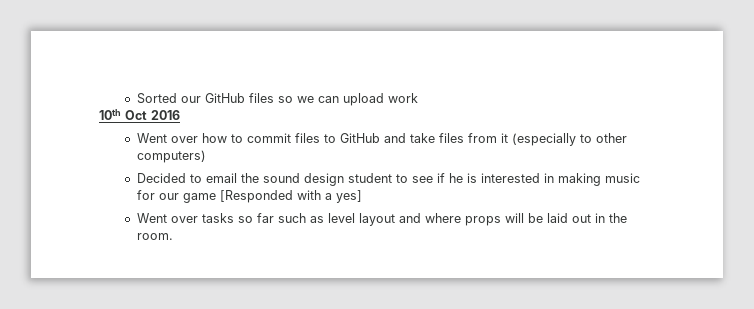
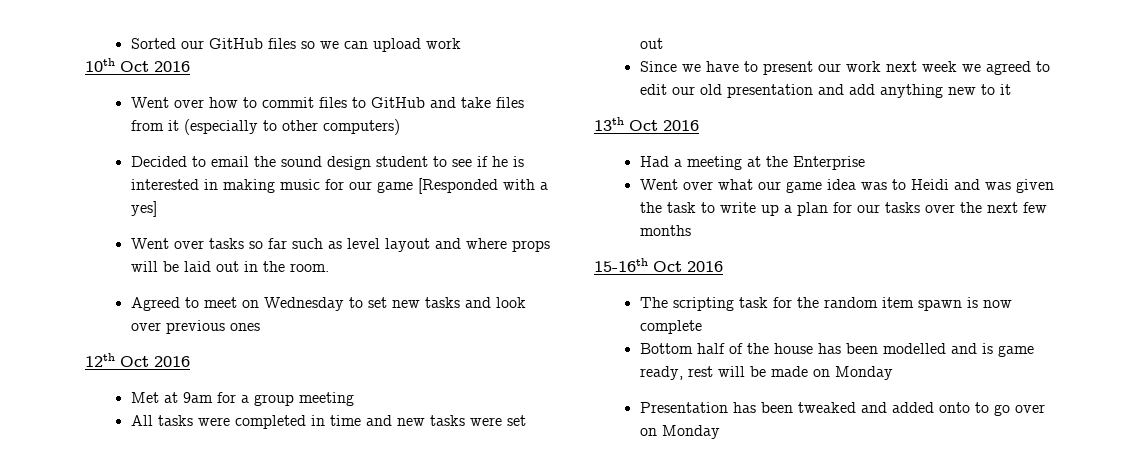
(173, 236) none -> [130,297,526,311] [130,320,260,334] [85,353,190,367] [130,392,354,406] [130,415,526,429] [639,38,663,49] [639,61,1050,75] [639,84,1011,98] [594,117,699,131] [639,156,865,170] [639,179,1054,193] [639,202,1047,216] [639,225,691,236] [594,258,723,272] [639,297,1012,311] [639,320,702,334] [639,343,1034,357] [639,366,893,380] [639,402,1045,416] [639,425,720,439] // Agreed to meet on Wednesday to set new tasks and look over previous ones // 12th Oct 2016 // Met at 9am for a group meeting // All tasks were completed in time and new tasks were set out // Since we have to present our work next week we agreed to edit our old presentation and add anything new to it // 13th Oct 2016 // Had a meeting at the Enterprise // Went over what our game idea was to Heidi and was given the task to write up a plan for our tasks over the next few months // 15-16th Oct 2016 // The scripting task for the random item spawn is now complete // Bottom half of the house has been modelled and is game ready, rest will be made on Monday // Presentation has been tweaked and added onto to go over on Monday

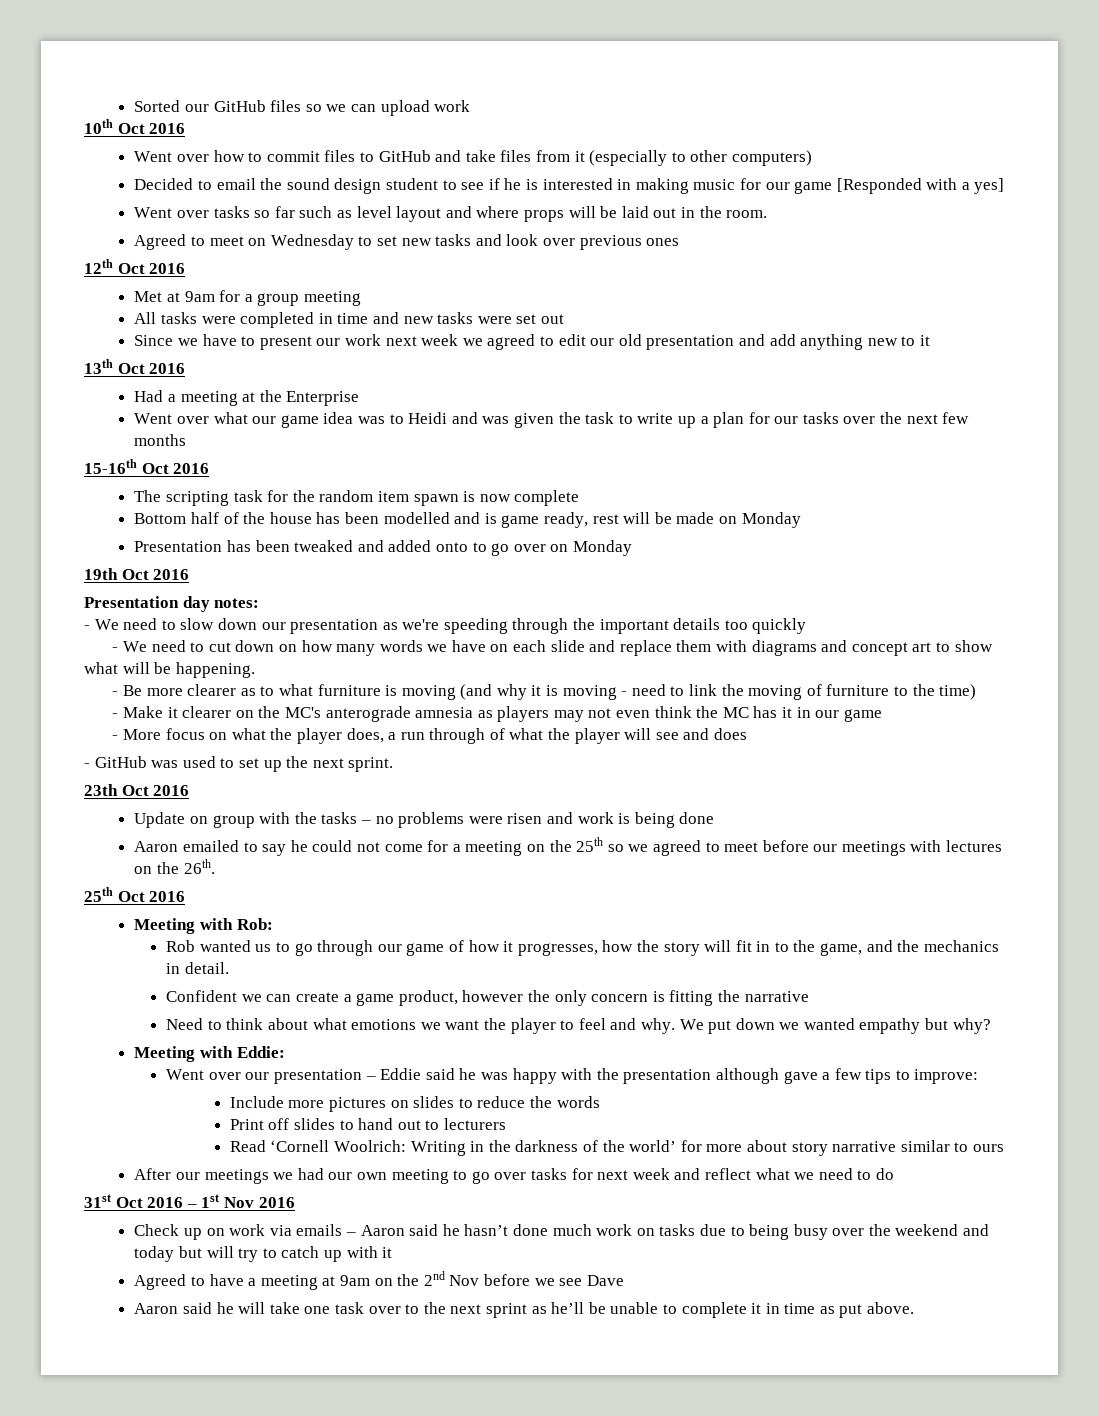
(720, 432) none -> [84,568,190,580] [84,596,260,612] [84,618,807,634] [112,640,993,656] [84,662,255,678] [112,684,977,700] [112,706,882,722] [112,728,748,744] [84,756,394,772] [84,784,190,796] [134,812,715,828] [134,837,1003,856] [134,859,215,874] [84,887,186,902] [134,918,273,934] [166,940,999,956] [166,962,229,974] [166,990,809,1006] [166,1018,991,1034] [134,1046,285,1062] [166,1068,979,1084] [229,1096,600,1112] [229,1118,506,1130] [229,1140,1004,1156] [134,1168,894,1184] [84,1194,295,1208] [134,1224,990,1240] [134,1246,393,1262] [134,1271,624,1290] [134,1302,915,1318] // 19th Oct 2016 // Presentation day notes: // - We need to slow down our presentation as we're speeding through the important details too quickly // - We need to cut down on how many words we have on each slide and replace them with diagrams and concept art to show what will be happening. // - Be more clearer as to what furniture is moving (and why it is moving - need to link the moving of furniture to the time) // - Make it clearer on the MC's anterograde amnesia as players may not even think the MC has it in our game // - More focus on what the player does, a run through of what the player will see and does // - GitHub was used to set up the next sprint. // 23th Oct 2016 // Update on group with the tasks – no problems were risen and work is being done // Aaron emailed to say he could not come for a meeting on the 25th so we agreed to meet before our meetings with lectures on the 26th. // 25th Oct 2016 // Meeting with Rob: // Rob wanted us to go through our game of how it progresses, how the story will fit in to the game, and the mechanics in detail. // Confident we can create a game product, however the only concern is fitting the narrative // Need to think about what emotions we want the player to feel and why. We put down we wanted empathy but why? // Meeting with Eddie: // Went over our presentation – Eddie said he was happy with the presentation although gave a few tips to improve: // Include more pictures on slides to reduce the words // Print off slides to hand out to lecturers // Read ‘Cornell Woolrich: Writing in the darkness of the world’ for more about story narrative similar to ours // After our meetings we had our own meeting to go over tasks for next week and reflect what we need to do // 31st Oct 2016 – 1st Nov 2016 // Check up on work via emails – Aaron said he hasn’t done much work on tasks due to being busy over the weekend and today but will try to catch up with it // Agreed to have a meeting at 9am on the 2nd Nov before we see Dave // Aaron said he will take one task over to the next sprint as he’ll be unable to complete it in time as put above.

